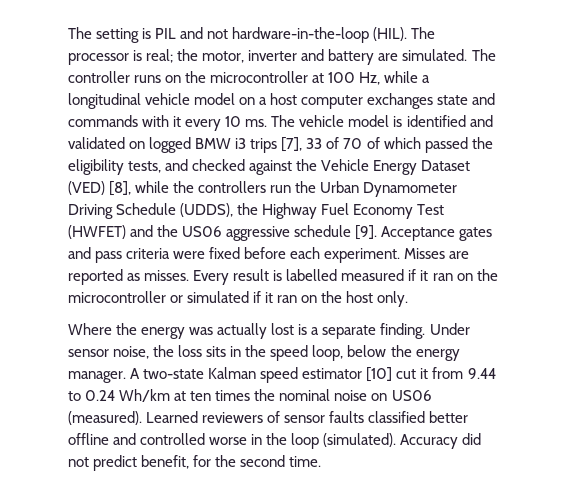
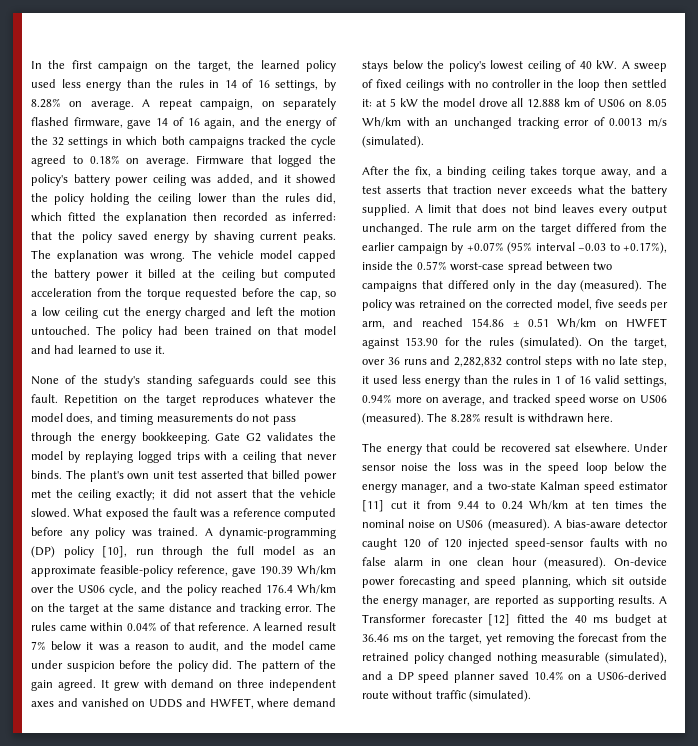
[68,27,436,43] [68,49,496,65] [68,71,431,85] [68,93,496,109] [68,115,493,131] [68,137,493,153] [68,159,471,175] [68,181,458,197] [68,203,445,219] [68,225,493,241] [68,247,470,263] [68,269,498,285] [68,291,409,307] [68,323,426,339] The setting is PIL and not hardware-in-the-loop (HIL). The processor is real; the motor, inverter and battery are simulated. The controller runs on the microcontroller at 100 Hz, while a longitudinal vehicle model on a host computer exchanges state and commands with it every 10 ms. The vehicle model is identified and validated on logged BMW i3 trips [7], 33 of 70 of which passed the eligibility tests, and checked against the Vehicle Energy Dataset (VED) [8], while the controllers run the Urban Dynamometer Driving Schedule (UDDS), the Highway Fuel Economy Test (HWFET) and the US06 aggressive schedule [9]. Acceptance gates and pass criteria were fixed before each experiment. Misses are reported as misses. Every result is labelled measured if it ran on the microcontroller or simulated if it ran on the host only. // Where the energy was actually lost is a separate finding. -> [31,60,337,72] [31,79,336,91] [31,98,336,110] [31,117,337,129] [31,136,336,148] [31,155,336,167] [31,174,336,186] [31,193,336,205] [31,212,336,224] [31,231,336,243] [31,250,336,262] [31,269,337,281] [31,288,336,300] [31,307,336,319] [31,326,336,338] [31,345,165,354] [31,375,336,387] [31,394,336,406] [31,413,296,425] [31,432,336,444] [31,451,337,463] [31,470,337,482] [31,489,336,501] [31,508,336,520] [31,527,336,539] [31,546,336,558] [31,565,336,577] [31,584,336,596] [31,603,336,615] [31,622,336,632] [31,641,337,652] [31,660,336,672] [31,679,336,691] [31,698,336,709] [362,60,667,72] [362,79,667,91] [362,98,667,108] [362,117,667,129] [362,136,424,148] [362,166,667,178] [362,185,667,197] [362,204,667,216] [362,223,667,235] [362,242,667,254] [362,261,613,273] [362,280,667,292] [362,299,668,311] [362,318,667,329] [362,337,667,349] [362,356,667,368] [362,375,667,387] [362,394,667,406] [362,413,614,425] [362,443,630,455] In the first campaign on the target, the learned policy used less energy than the rules in 14 of 16 settings, by 8.28% on average. A repeat campaign, on separately flashed firmware, gave 14 of 16 again, and the energy of the 32 settings in which both campaigns tracked the cycle agreed to 0.18% on average. Firmware that logged the policy's battery power ceiling was added, and it showed the policy holding the ceiling lower than the rules did, which fitted the explanation then recorded as inferred: that the policy saved energy by shaving current peaks. The explanation was wrong. The vehicle model capped the battery power it billed at the ceiling but computed acceleration from the torque requested before the cap, so a low ceiling cut the energy charged and left the motion untouched. The policy had been trained on that model and had learned to use it. // None of the study's standing safeguards could see this fault. Repetition on the target reproduces whatever the model does, and timing measurements do not pass through the energy bookkeeping. Gate G2 validates the model by replaying logged trips with a ceiling that never binds. The plant's own unit test asserted that billed power met the ceiling exactly; it did not assert that the vehicle slowed. What exposed the fault was a reference computed before any policy was trained. A dynamic-programming (DP) policy [10], run through the full model as an approximate feasible-policy reference, gave 190.39 Wh/km over the US06 cycle, and the policy reached 176.4 Wh/km on the target at the same distance and tracking error. The rules came within 0.04% of that reference. A learned result 7% below it was a reason to audit, and the model came under suspicion before the policy did. The pattern of the gain agreed. It grew with demand on three independent axes and vanished on UDDS and HWFET, where demand stays below the policy's lowest ceiling of 40 kW. A sweep of fixed ceilings with no controller in the loop then settled it: at 5 kW the model drove all 12.888 km of US06 on 8.05 Wh/km with an unchanged tracking error of 0.0013 m/s (simulated). // After the fix, a binding ceiling takes torque away, and a test asserts that traction never exceeds what the battery supplied. A limit that does not bind leaves every output unchanged. The rule arm on the target differed from the earlier campaign by +0.07% (95% interval −0.03 to +0.17%), inside the 0.57% worst-case spread between two campaigns that differed only in the day (measured). The policy was retrained on the corrected model, five seeds per arm, and reached 154.86 ± 0.51 Wh/km on HWFET against 153.90 for the rules (simulated). On the target, over 36 runs and 2,282,832 control steps with no late step, it used less energy than the rules in 1 of 16 valid settings, 0.94% more on average, and tracked speed worse on US06 (measured). The 8.28% result is withdrawn here. // The energy that could be recovered sat elsewhere.
[113,346,150,359] noise, -> [401,463,429,471] noise
[206,346,227,357] sits -> [482,465,503,472] was
[312,345,344,361] loop, -> [585,462,608,474] loop
[68,368,141,383] manager. A -> [401,481,484,493] manager, and a
[366,367,393,382] [10] -> [362,500,384,512] [11]
[146,411,469,423] [68,433,482,449] [68,455,322,471] Learned reviewers of sensor faults classified better offline and controlled worse in the loop (simulated). Accuracy did not predict benefit, for the second time. -> [553,519,668,529] [362,538,667,550] [362,557,667,569] [362,576,667,588] [362,595,667,607] [362,614,667,626] [362,633,667,645] [362,652,667,664] [362,671,667,683] [362,690,532,702] A bias-aware detector caught 120 of 120 injected speed-sensor faults with no false alarm in one clean hour (measured). On-device power forecasting and speed planning, which sit outside the energy manager, are reported as supporting results. A Transformer forecaster [12] fitted the 40 ms budget at 36.46 ms on the target, yet removing the forecast from the retrained policy changed nothing measurable (simulated), and a DP speed planner saved 10.4% on a US06-derived route without traffic (simulated).

